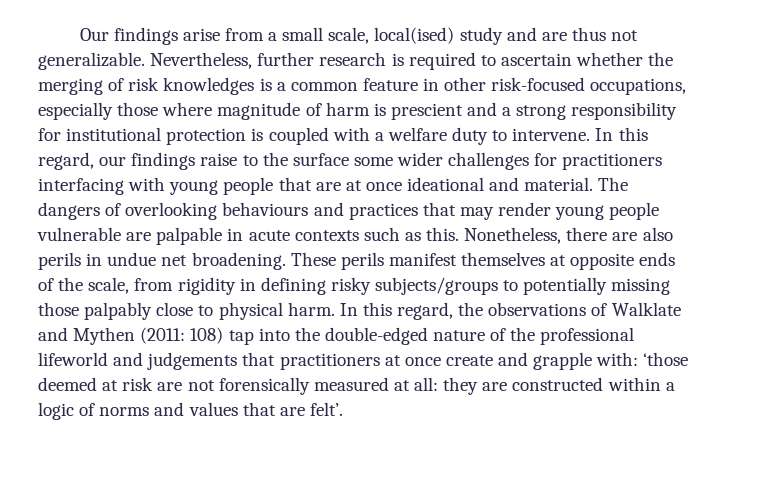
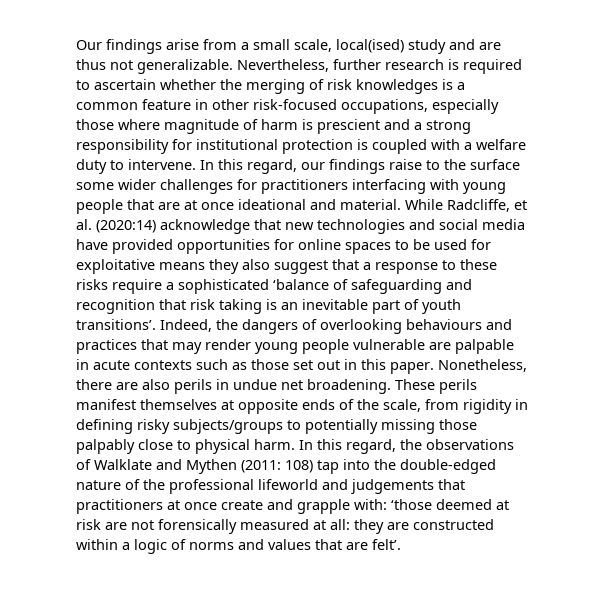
[598,177,629,191] The -> [405,199,527,212] [76,219,525,234] [76,239,491,254] [76,259,497,274] [76,279,472,294] [76,299,461,314] [76,319,238,332] While Radcliffe, et al. (2020:14) acknowledge that new technologies and social media have provided opportunities for online spaces to be used for exploitative means they also suggest that a response to these risks require a sophisticated ‘balance of safeguarding and recognition that risk taking is an inevitable part of youth transitions’. Indeed, the
[426,227,460,241] this. -> [251,359,434,374] those set out in this paper.

